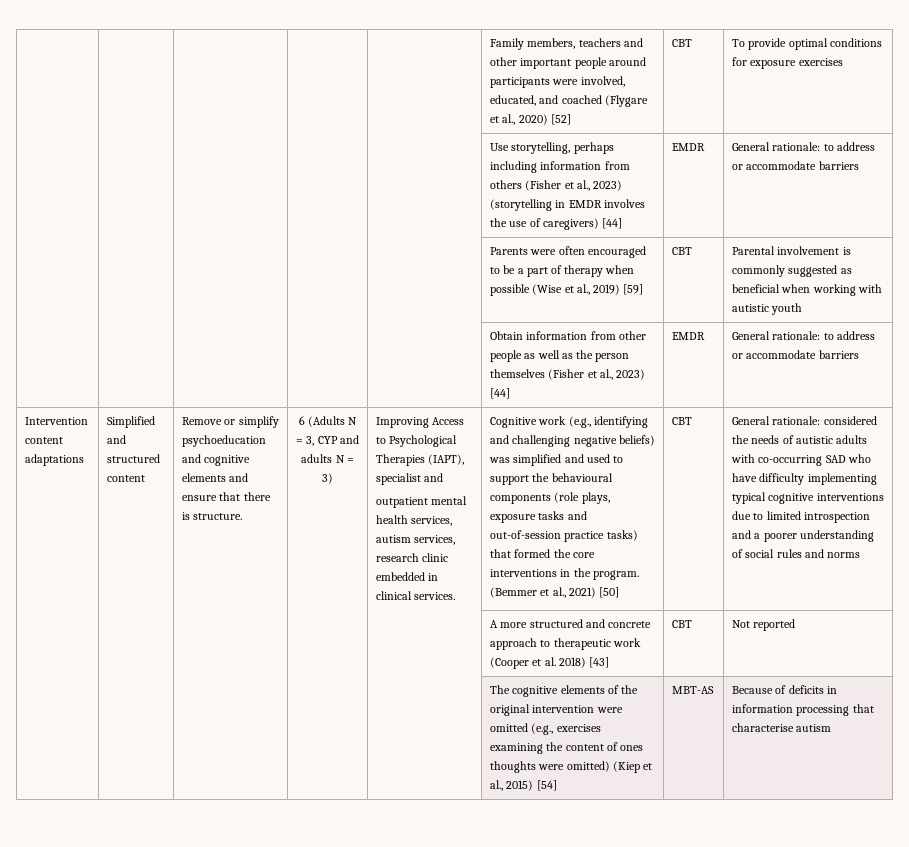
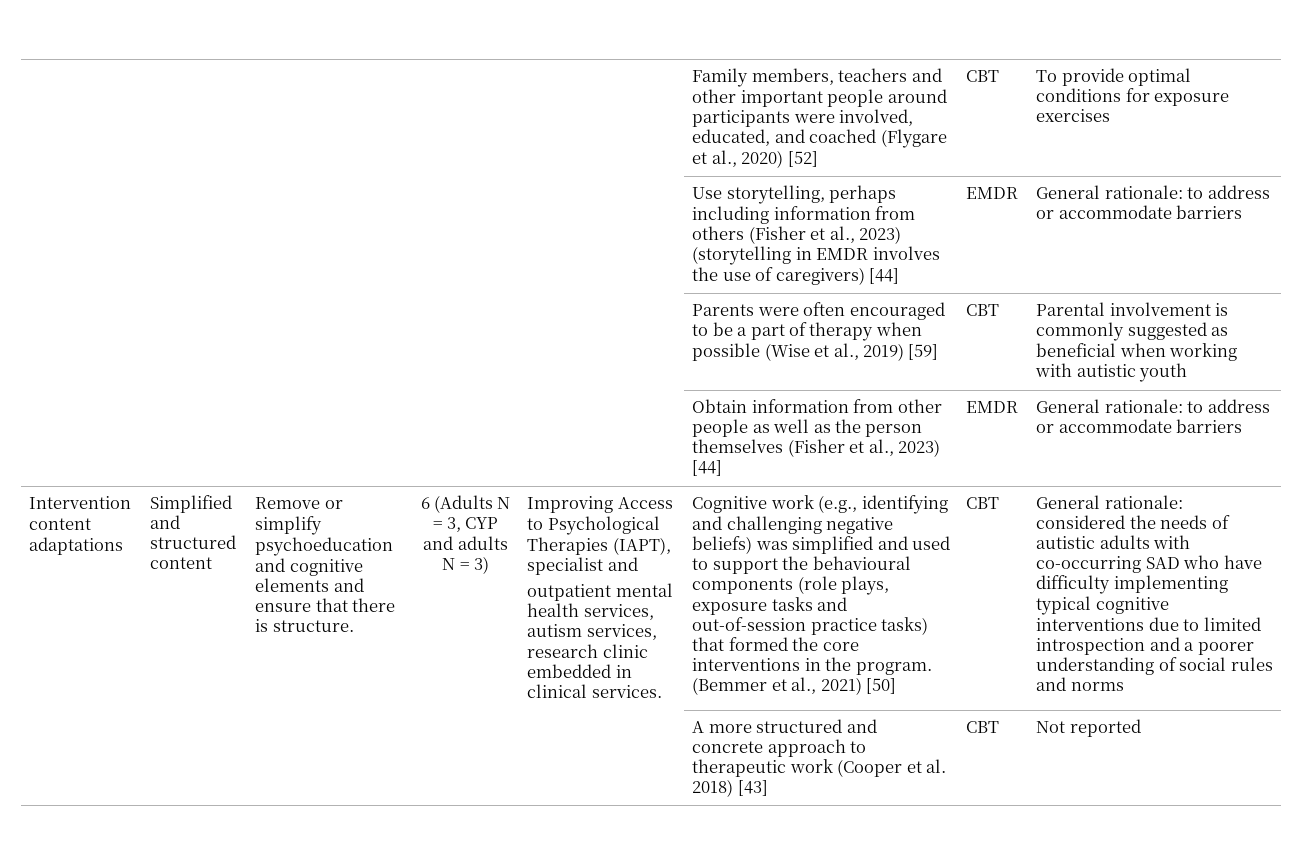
[490,685,638,697] [490,704,623,716] [490,723,601,735] [490,742,643,754] [490,761,652,773] [490,780,557,791] [672,686,715,694] [732,685,837,694] [732,704,874,716] [732,723,832,732] // | | | | | The cognitive elements of the original intervention were omitted (e.g., exercises examining the content of ones thoughts were omitted) (Kiep et al., 2015) [54] | MBT-AS | Because of deficits in information processing that characterise autism -> (1141, 728) none

